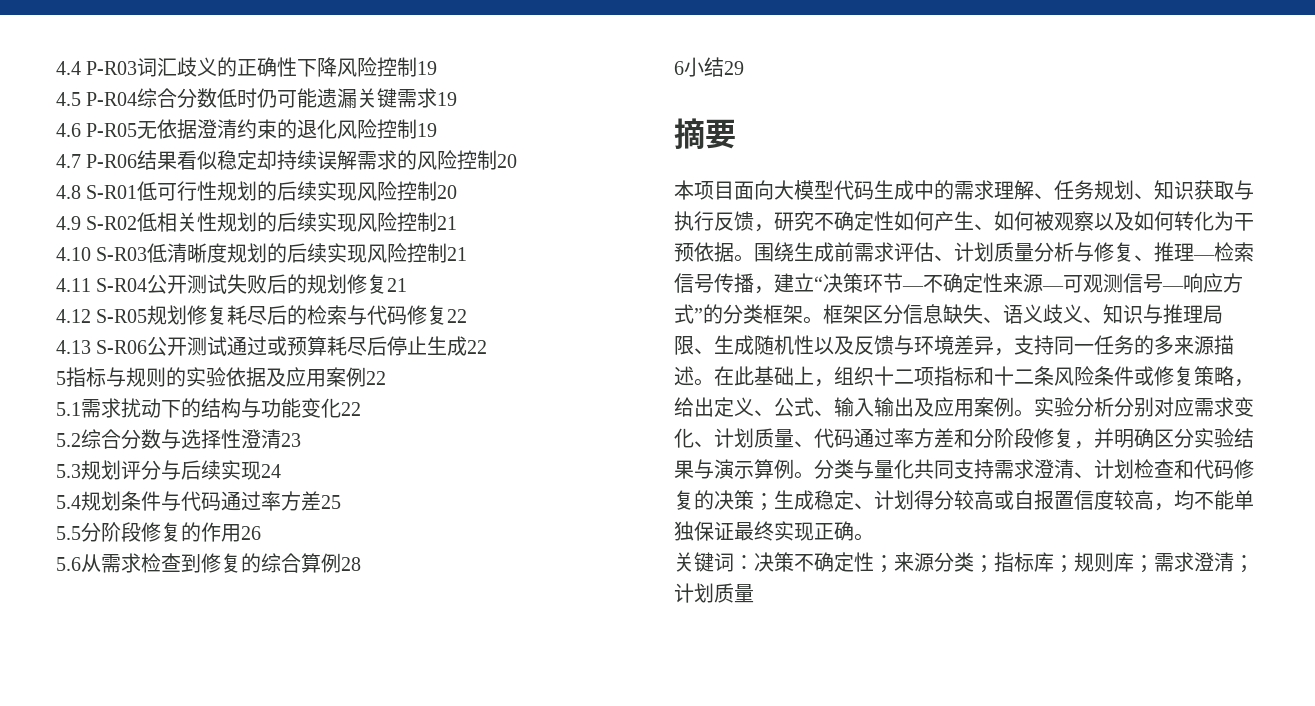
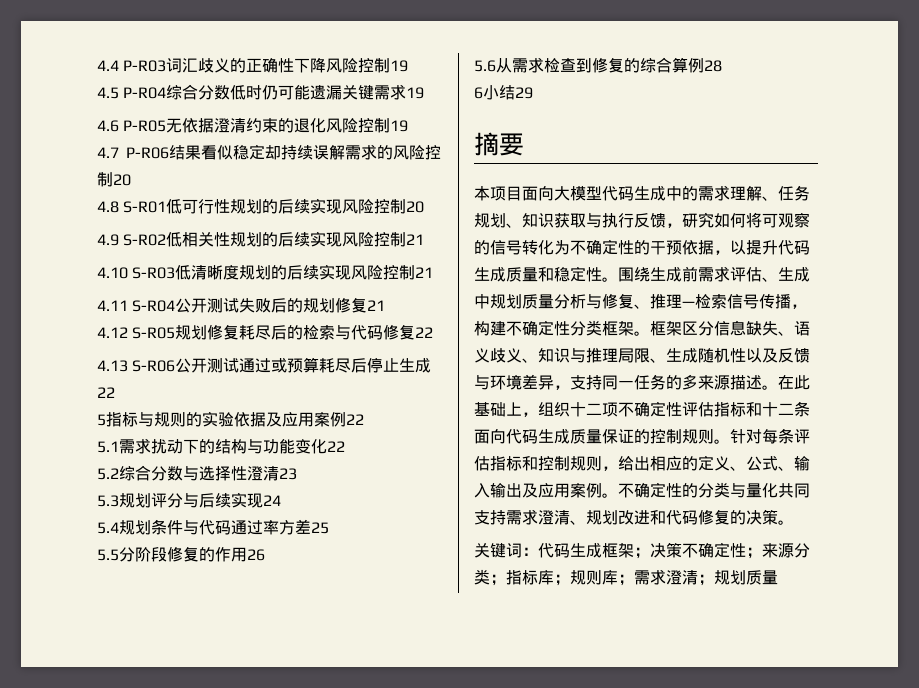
[814,211,1254,232] [674,242,734,262] 不确定性如何产生、如何被观察以及如何转化为干预依据 -> [714,212,810,228] [474,239,810,255] [474,266,602,282] 如何将可观察的信号转化为不确定性的干预依据，以提升代码生成质量和稳定性
[954,242,974,262] 计 -> [778,267,810,282] [474,294,506,309] 生成中规
[774,273,1243,293] [674,304,723,324] 建立“决策环节—不确定性来源—可观测信号—响应方式”的 -> [474,320,570,336] 构建不确定性
[934,366,1254,387] [674,397,714,417] 指标和十二条风险条件或修复策略，给出 -> [618,401,810,417] [474,428,810,444] [474,455,698,471] 不确定性评估指标和十二条面向代码生成质量保证的控制规则。针对每条评估指标和控制规则，给出相应的
[1034,397,1254,417] [674,428,1254,449] [674,459,814,479] 实验分析分别对应需求变化、计划质量、代码通过率方差和分阶段修复，并明确区分实验结果与演示算例。 -> [618,482,698,498] 不确定性的
[1094,459,1174,479] 计划检查 -> [586,510,650,525] 规划改进
[754,490,1254,511] [674,521,854,541] ；生成稳定、计划得分较高或自报置信度较高，均不能单独保证最终实现正确 -> (778, 517) none
(754, 562) none -> [538,543,650,559] 代码生成框架；
[674,583,694,603] 计 -> [714,570,730,585] 规

